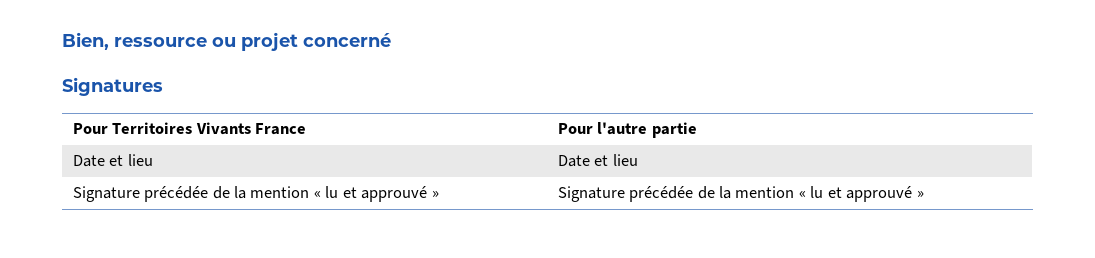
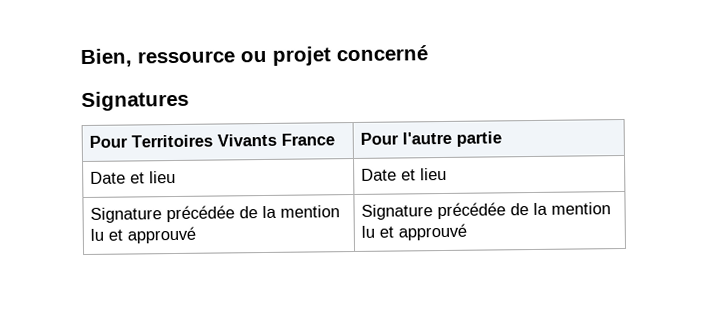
[313,186,439,202] [557,186,924,202] « lu et approuvé » | Signature précédée de la mention « lu et approuvé » -> [89,226,196,244] [360,202,611,220] [360,223,467,241] lu et approuvé | Signature précédée de la mention lu et approuvé

